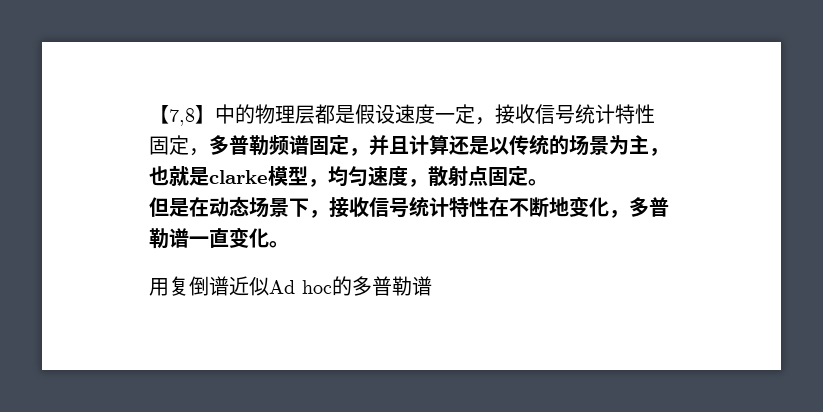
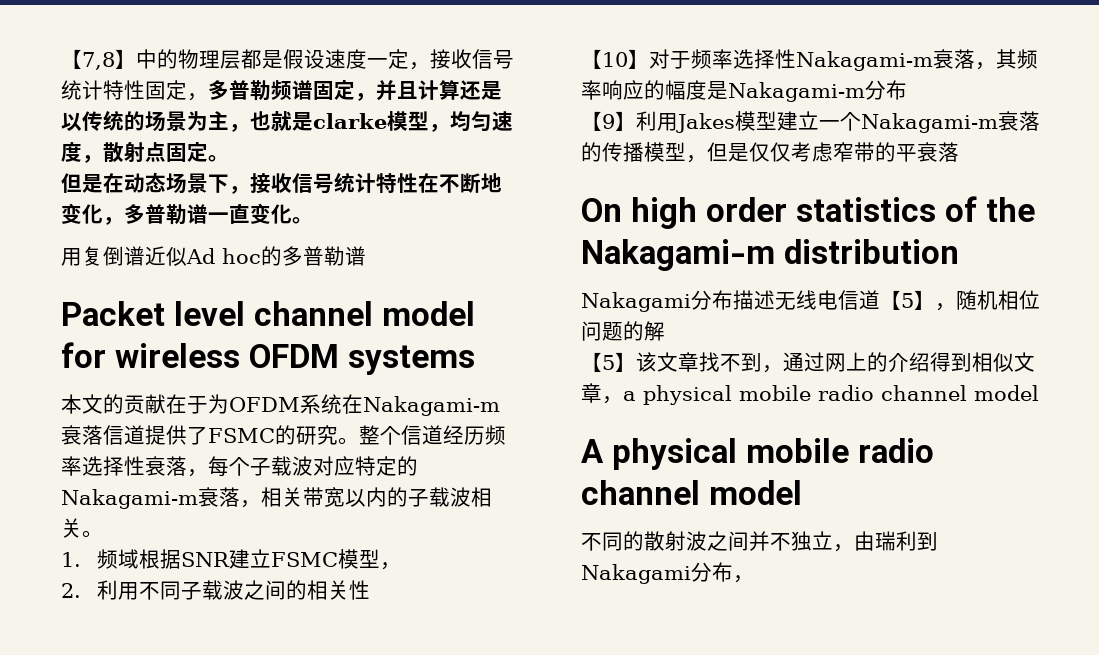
(432, 286) none -> [61,301,475,326] [61,342,475,375] [61,394,500,416] [61,425,506,445] [61,456,418,477] [61,487,492,509] [61,518,103,538] [61,549,401,570] [61,580,370,600] [581,49,1038,71] [581,80,907,102] [581,111,1040,133] [581,142,959,163] [581,196,1035,229] [581,239,959,271] [581,290,1040,312] [581,321,665,341] [581,352,1035,373] [581,383,1039,405] [581,438,934,470] [581,480,802,505] [581,531,938,552] [581,562,754,584] // Packet level channel model for wireless OFDM systems // 本文的贡献在于为OFDM系统在Nakagami-m衰落信道提供了FSMC的研究。整个信道经历频率选择性衰落，每个子载波对应特定的Nakagami-m衰落，相关带宽以内的子载波相关。 // 1.频域根据SNR建立FSMC模型， // 2.利用不同子载波之间的相关性 // 【10】对于频率选择性Nakagami-m衰落，其频率响应的幅度是Nakagami-m分布 // 【9】利用Jakes模型建立一个Nakagami-m衰落的传播模型，但是仅仅考虑窄带的平衰落 // On high order statistics of the Nakagami-m distribution // Nakagami分布描述无线电信道【5】，随机相位问题的解 // 【5】该文章找不到，通过网上的介绍得到相似文章，a physical mobile radio channel model // A physical mobile radio channel model // 不同的散射波之间并不独立，由瑞利到Nakagami分布，

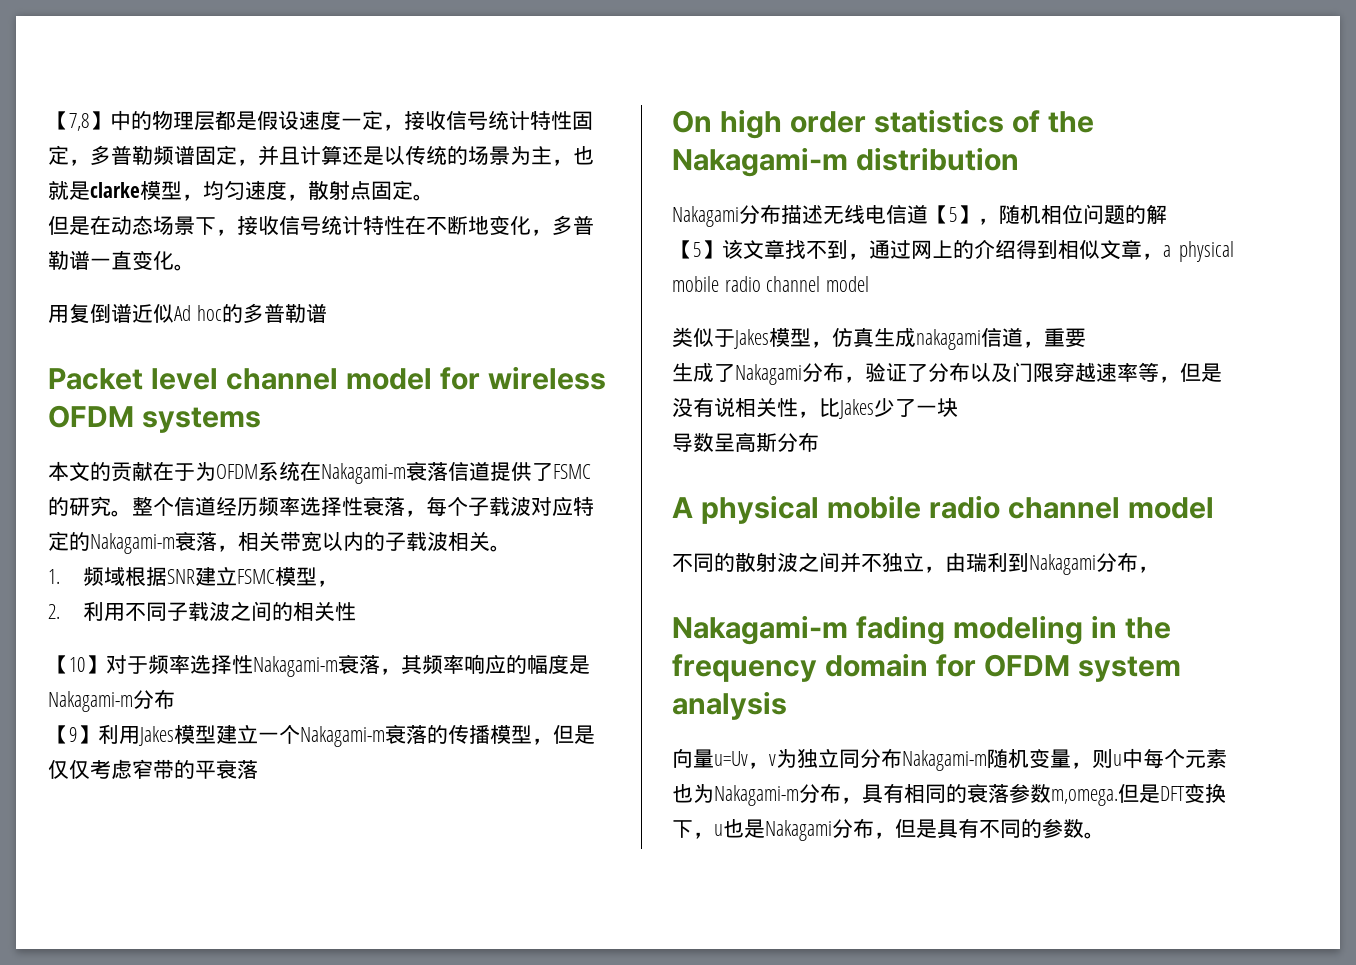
(1039, 393) none -> [672,327,1086,350] [672,362,1222,385] [672,397,958,419] [672,432,819,452] // 类似于Jakes模型，仿真生成nakagami信道，重要 // 生成了Nakagami分布，验证了分布以及门限穿越速率等，但是没有说相关性，比Jakes少了一块 // 导数呈高斯分布
(754, 579) none -> [672,615,1171,645] [672,653,1181,682] [672,691,787,720] [672,748,1227,771] [672,783,1226,806] [672,818,1105,841] // Nakagami-m fading modeling in the frequency domain for OFDM system analysis // 向量u=Uv，v为独立同分布Nakagami-m随机变量，则u中每个元素也为Nakagami-m分布，具有相同的衰落参数m,omega.但是DFT变换下，u也是Nakagami分布，但是具有不同的参数。

